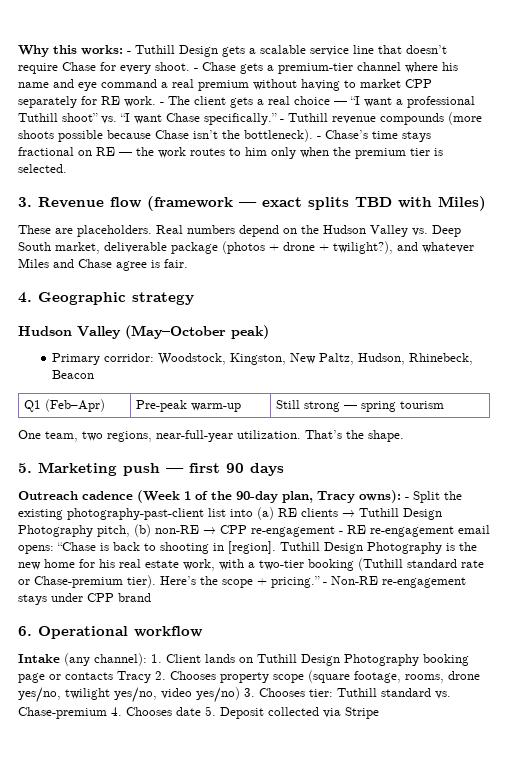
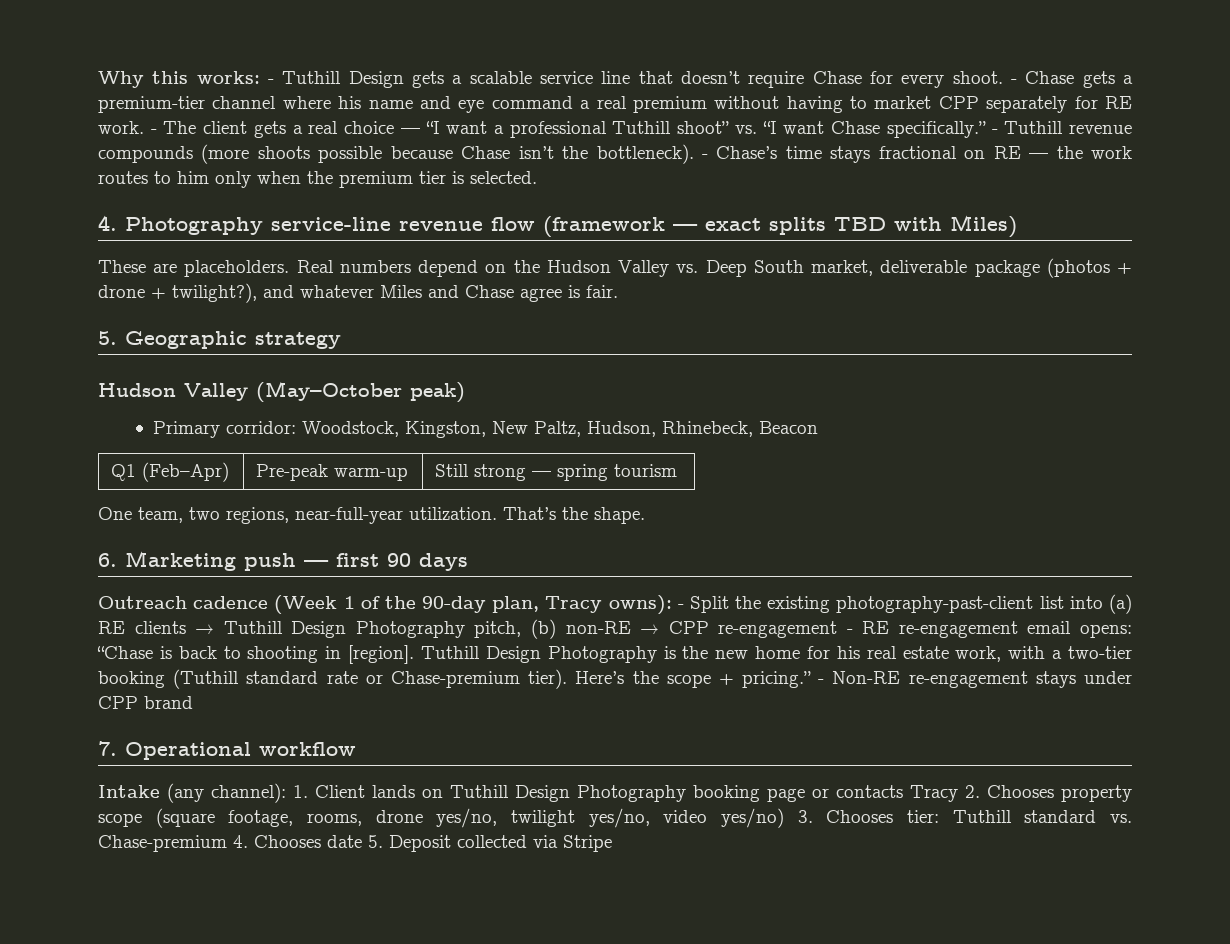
[18,197,104,208] 3. Revenue -> [98,215,483,235] 4. Photography service-line revenue
[18,292,32,303] 4. -> [98,331,117,345] 5.
[18,463,32,473] 5. -> [98,553,117,567] 6.
[18,626,32,636] 6. -> [98,741,117,756] 7.

